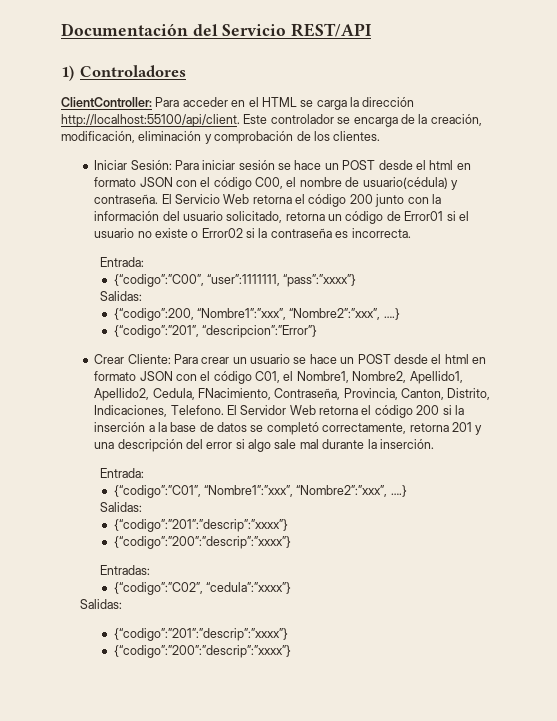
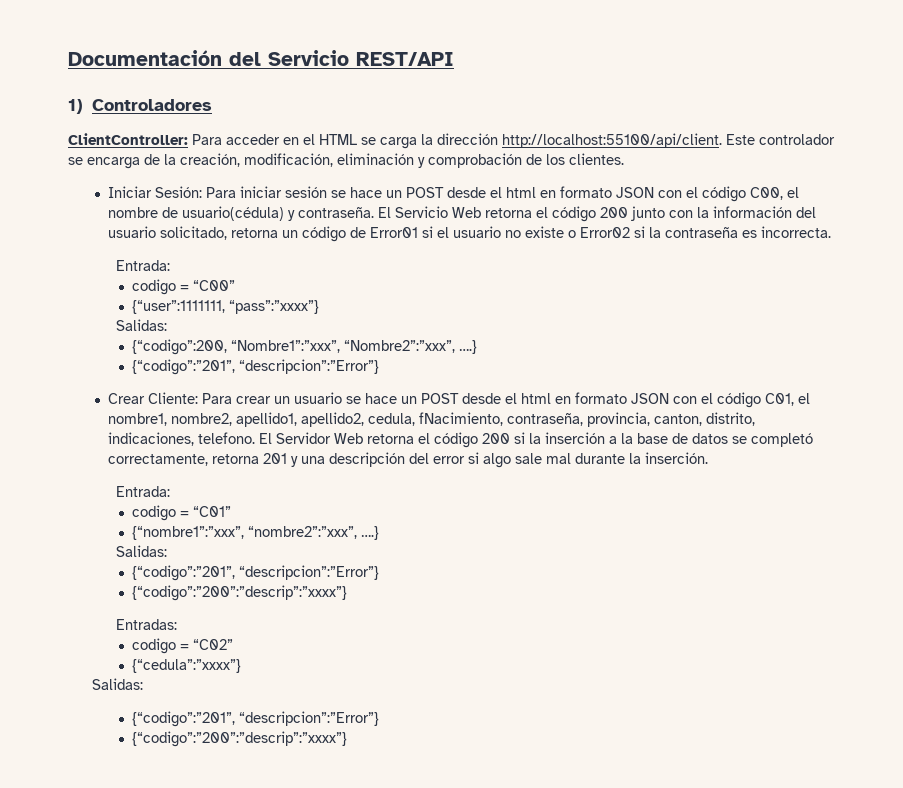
[113,274,281,287] {“codigo”:”C00”, “user”:1111111, -> [132,279,236,295] [132,300,226,314] codigo = “C00” // {“user”:1111111,
[296,371,463,384] [94,388,491,401] [94,405,224,417] Nombre1, Nombre2, Apellido1, Apellido2, Cedula, FNacimiento, Contraseña, Provincia, Canton, Distrito, Indicaciones, Telefono. -> [108,412,756,427] [108,432,256,446] nombre1, nombre2, apellido1, apellido2, cedula, fNacimiento, contraseña, provincia, canton, distrito, indicaciones, telefono.
[113,485,388,498] {“codigo”:”C01”, “Nombre1”:”xxx”, “Nombre2”:”xxx”, -> [132,505,232,521] [132,526,358,540] codigo = “C01” // {“nombre1”:”xxx”, “nombre2”:”xxx”,
[113,519,288,532] {“codigo”:”201”:”descrip”:”xxxx”} -> [132,565,380,581] {“codigo”:”201”, “descripcion”:”Error”}
[113,582,292,595] [80,599,123,609] [113,628,288,641] {“codigo”:”C02”, “cedula”:”xxxx”} // Salidas: // {“codigo”:”201”:”descrip”:”xxxx”} -> [132,638,234,654] [132,659,242,673] [92,678,144,690] [132,711,380,727] codigo = “C02” // {“cedula”:”xxxx”} // Salidas: // {“codigo”:”201”, “descripcion”:”Error”}

